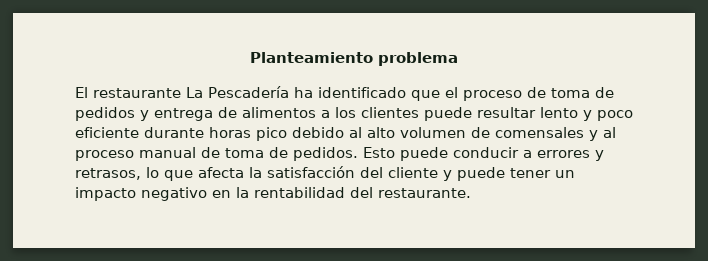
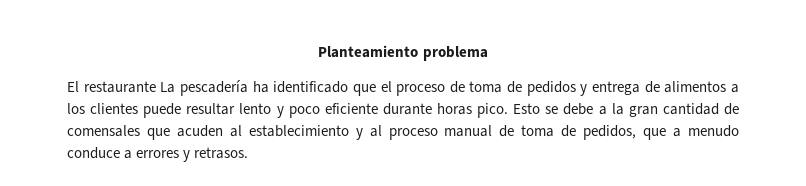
[208,86,289,98] Pescadería -> [179,80,248,96] pescadería
[256,127,584,141] pico debido al alto volumen de comensales -> [477,103,739,118] [67,125,349,140] pico. Esto se debe a la gran cantidad de comensales que acuden al establecimiento
[293,147,604,161] [75,166,575,181] [75,187,471,201] pedidos. Esto puede conducir a errores y retrasos, lo que afecta la satisfacción del cliente y puede tener un impacto negativo en la rentabilidad del restaurante. -> [583,125,739,140] [67,147,249,162] pedidos, que a menudo conduce a errores y retrasos.

